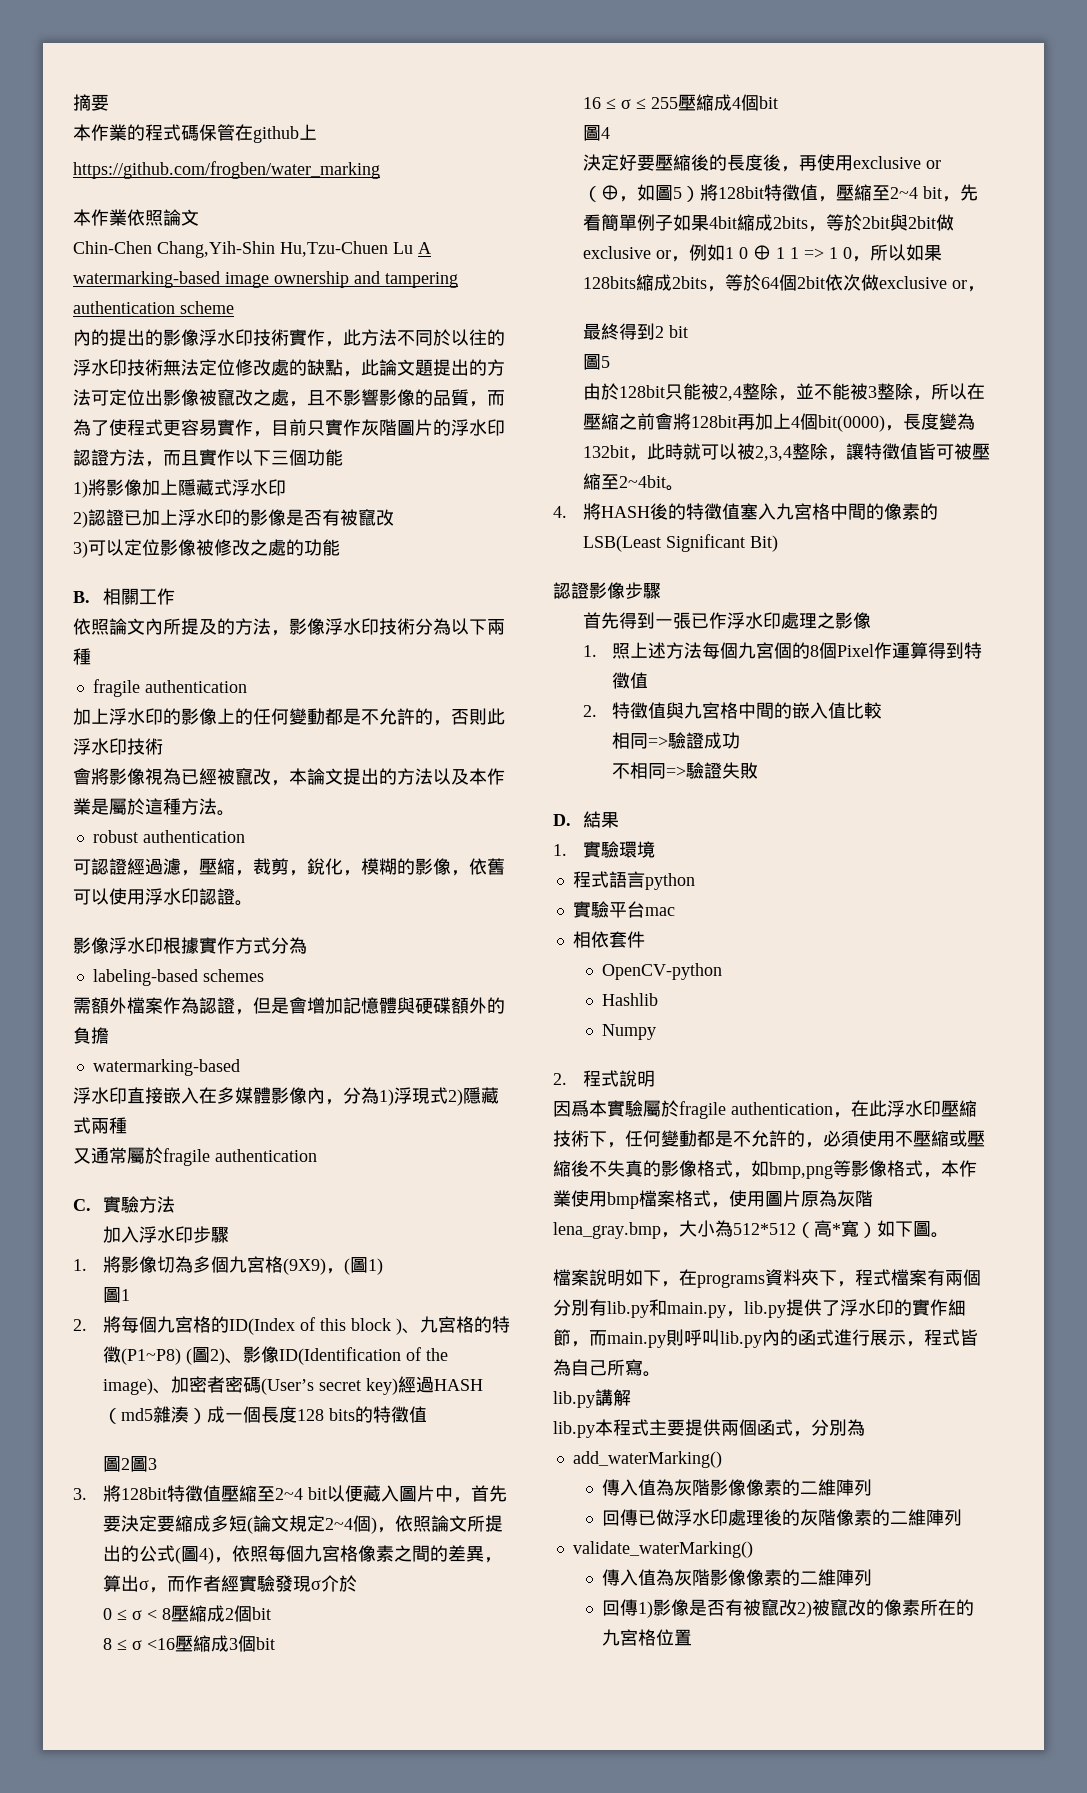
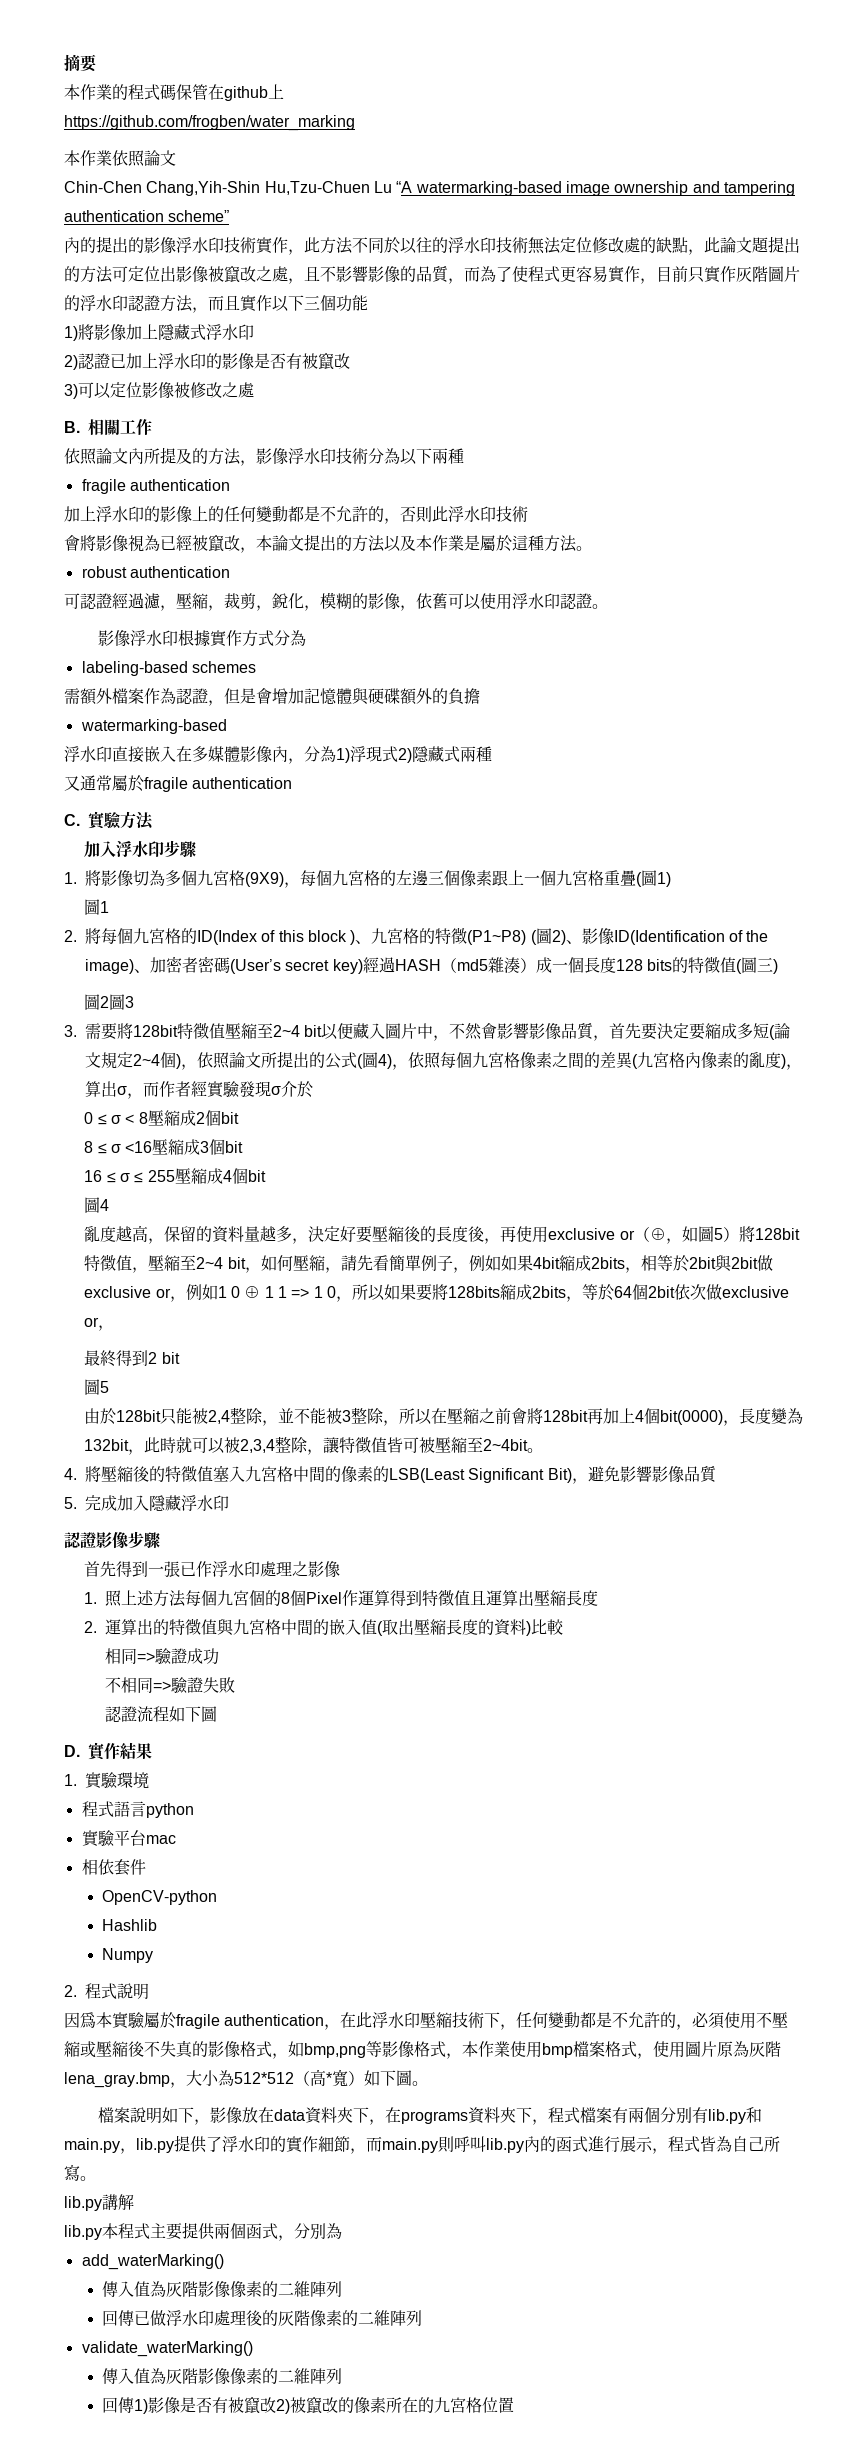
[418,242,431,254] A -> [396,181,413,193] “A
[180,301,234,314] scheme -> [168,210,230,222] scheme”
[286,539,340,556] 的功能 -> (254, 390) none
(344, 1271) none -> [300,870,636,887] 每個九宮格的左邊三個像素跟上一個九宮格重疊
(427, 1414) none -> [735,957,778,974] (圖三)
(87, 1494) none -> [85,1023,117,1040] 需要
(471, 1500) none -> [449,1023,610,1041] 不然會影響影像品質，
(484, 1554) none -> [632,1052,786,1069] (九宮格內像素的亂度)
(610, 133) none -> [84,1225,309,1244] 亂度越高，保留的資料量越多，
(960, 199) none -> [260,1255,357,1273] 如何壓縮，請
(673, 223) none -> [452,1255,501,1273] ，例如
(826, 229) none -> [640,1255,657,1271] 相
(942, 253) none -> [416,1284,449,1301] 要將
[600,506,650,518] HASH -> [101,1466,133,1482] 壓縮
(778, 543) none -> [571,1466,717,1484] [64,1495,229,1512] ，避免影響影像品質 // 5.完成加入隱藏浮水印
[582,705,597,717] // 2. -> [470,1590,599,1606] [84,1619,170,1635] 且運算出壓縮長度 // 2.運算出的
(847, 710) none -> [377,1619,532,1636] (取出壓縮長度的資料)
(759, 770) none -> [104,1706,217,1722] // 認證流程如下圖
(571, 820) none -> [88,1742,120,1760] 實作
(679, 1284) none -> [210,2107,386,2125] 影像放在data資料夾下，

